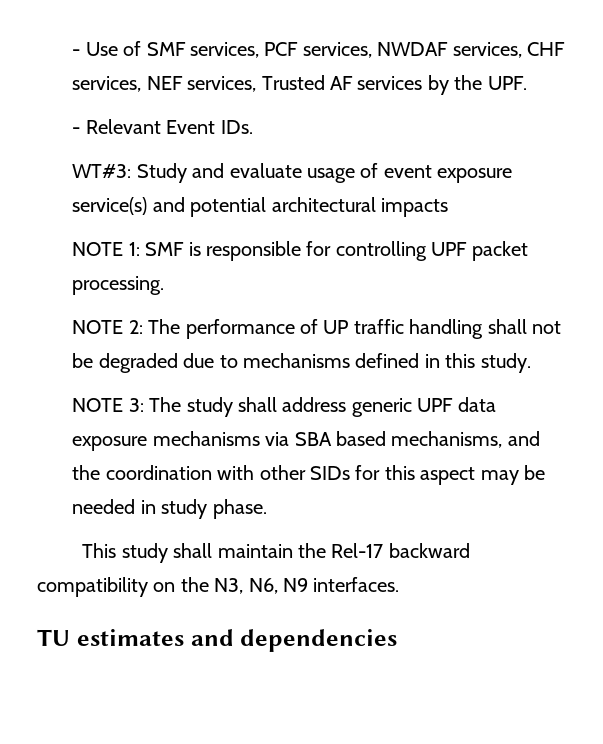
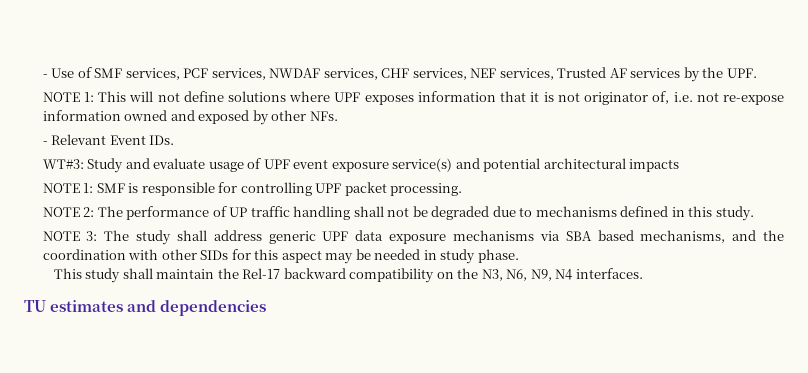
(527, 83) none -> [42,91,785,105] [42,110,338,125] // NOTE 1: This will not define solutions where UPF exposes information that it is not originator of, i.e. not re-expose information owned and exposed by other NFs.
(379, 170) none -> [263,159,290,169] UPF
[283,578,308,592] N9 -> [530,269,573,281] N9, N4

